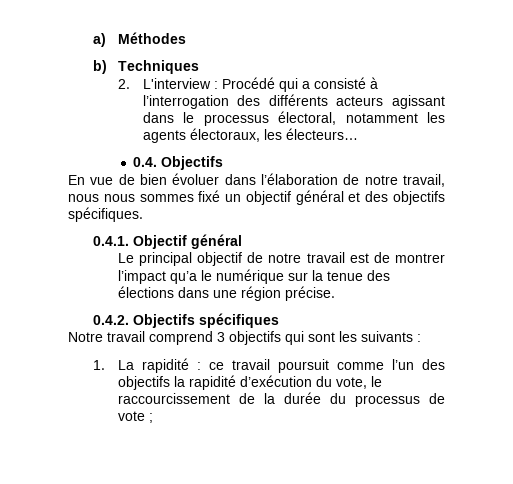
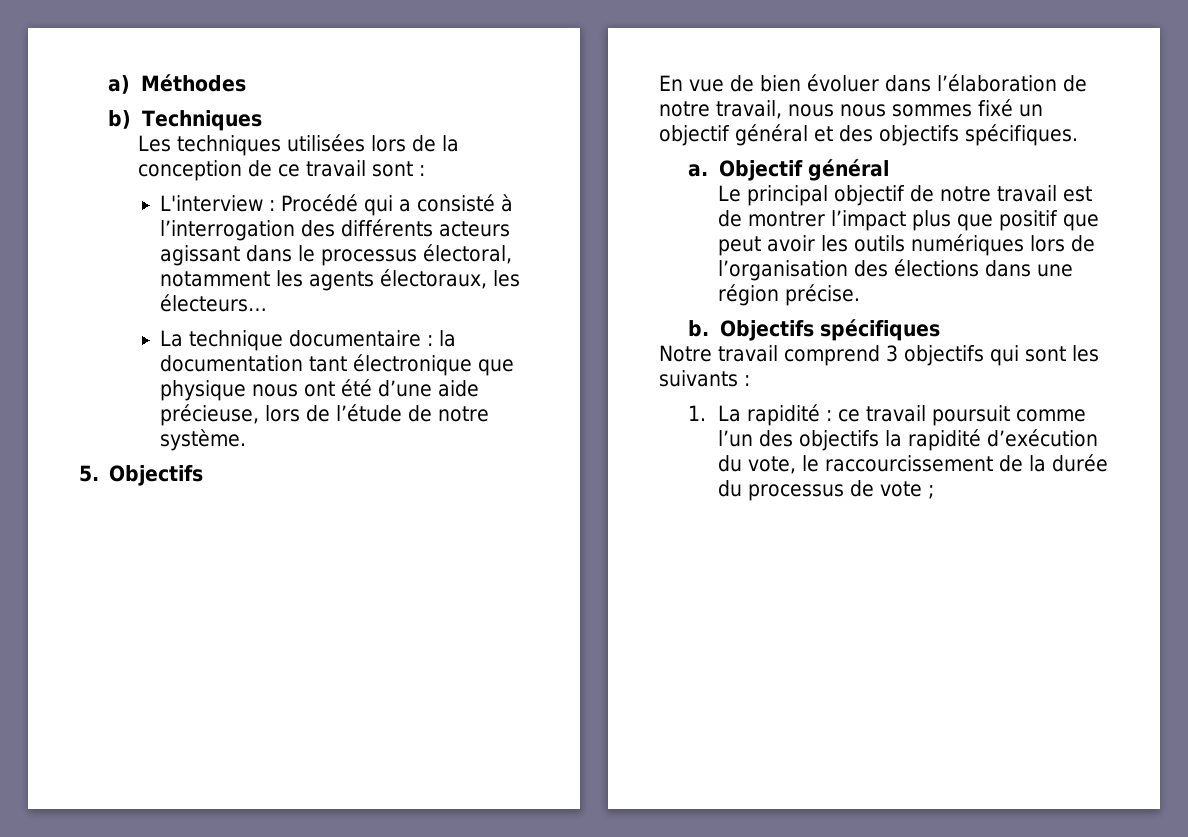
[117,79,130,89] 2. -> [137,134,459,156] [137,160,425,181] Les techniques utilisées lors de la conception de ce travail sont : //
[133,157,158,167] 0.4. -> [160,330,457,351] [160,354,515,376] [160,379,480,401] [160,404,490,426] [160,429,247,451] [79,465,99,482] La technique documentaire : la documentation tant électronique que physique nous ont été d’une aide précieuse, lors de l’étude de notre système. // 5.
[92,236,129,246] 0.4.1. -> [688,164,709,177] a.
[169,269,363,284] qu’a le numérique sur la tenue -> [911,210,1099,231] [717,234,1095,256] [717,260,848,281] plus que positif que peut avoir les outils numériques lors de l’organisation
[92,315,129,325] 0.4.2. -> [688,320,710,337] b.

